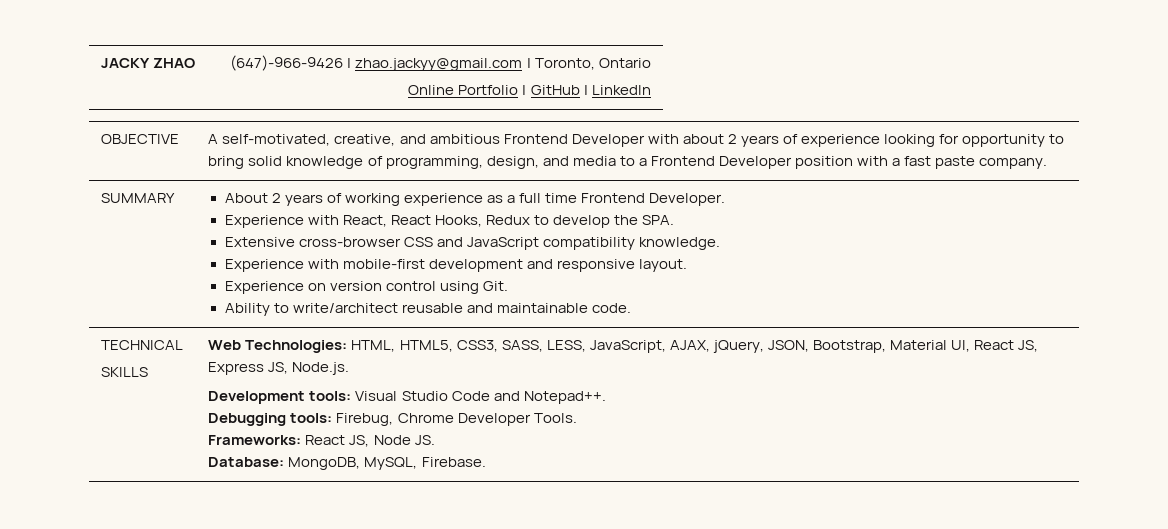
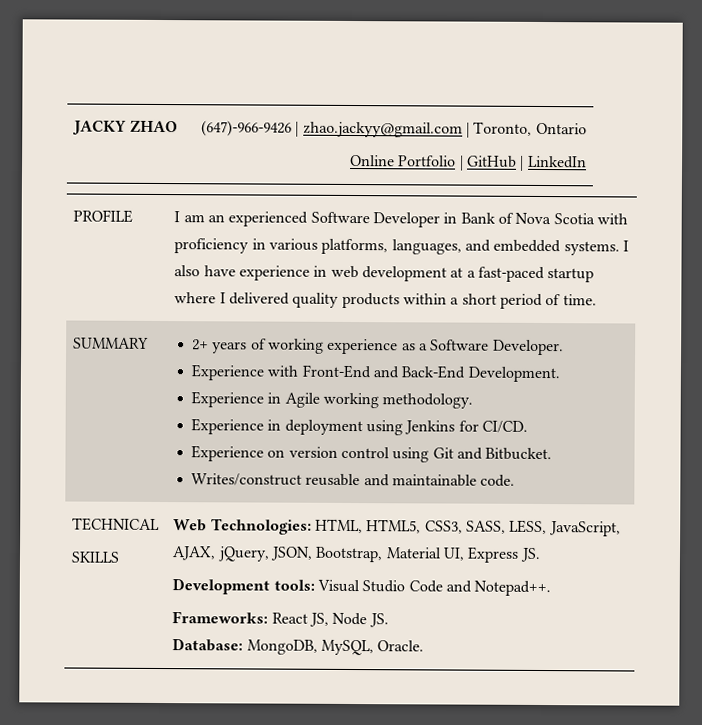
[101,134,180,144] [208,134,1065,147] [208,156,1048,169] OBJECTIVE | A self-motivated, creative, and ambitious Frontend Developer with about 2 years of experience looking for opportunity to bring solid knowledge of programming, design, and media to a Frontend Developer position with a fast paste company. -> [73,209,134,223] [174,211,628,228] [174,238,629,256] [174,265,595,283] [174,292,597,310] PROFILE | I am an experienced Software Developer in Bank of Nova Scotia with proficiency in various platforms, languages, and embedded systems. I also have experience in web development at a fast-paced startup where I delivered quality products within a short period of time.
[224,193,281,203] About 2 -> [191,339,209,351] 2+
[519,193,646,203] full time Frontend -> [430,339,490,351] Software
[342,215,675,228] [224,237,721,250] [224,259,688,272] React, React Hooks, Redux to develop the SPA. // Extensive cross-browser CSS and JavaScript compatibility knowledge. // Experience with mobile-first development and responsive layout. -> [301,364,560,383] [190,391,474,409] [190,418,528,436] Front-End and Back-End Development. // Experience in Agile working methodology. // Experience in deployment using Jenkins for CI/CD.
[483,281,509,291] [224,303,398,316] Git. // Ability to write/architect -> [432,447,553,461] [190,473,302,486] Git and Bitbucket. // Writes/construct
[974,340,1039,352] [208,362,350,375] React JS, Express JS, Node.js. -> [467,546,541,563] Express JS.
[208,413,577,426] // Debugging tools: Firebug, Chrome Developer Tools. -> (552, 588) none
[421,457,486,467] Firebase. -> [377,640,425,652] Oracle.

